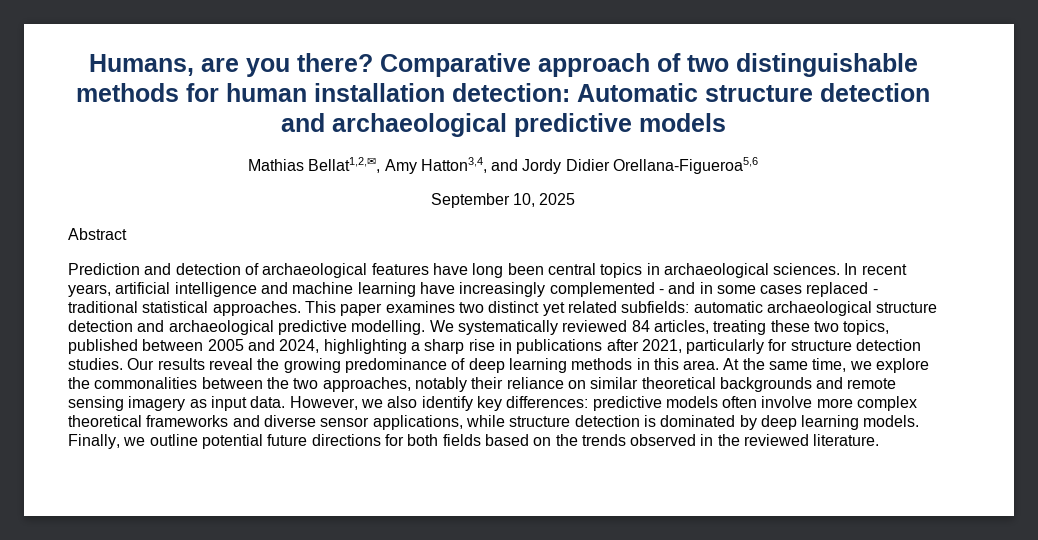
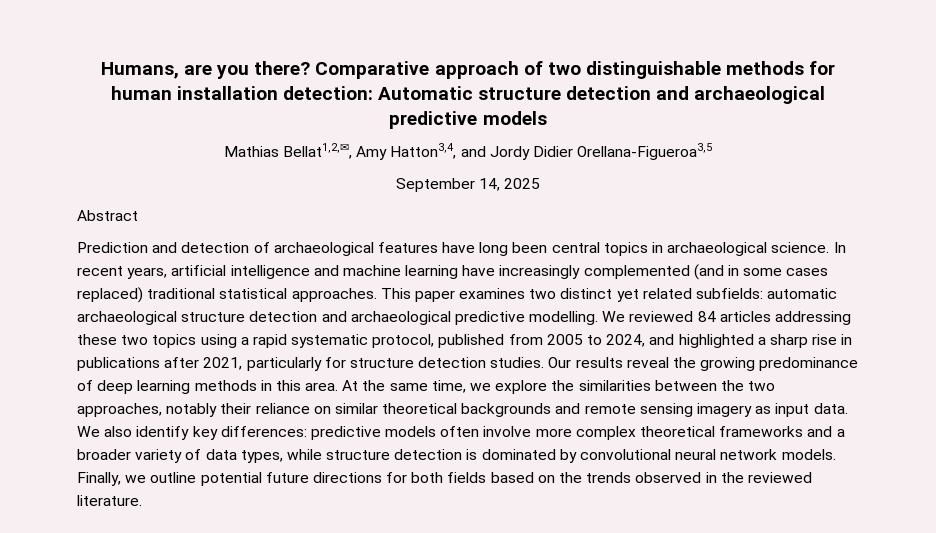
[613,157,759,174] Orellana-Figueroa5,6 -> [577,143,713,160] Orellana-Figueroa3,5
[513,193,535,207] 10, -> [479,178,500,191] 14,
[773,263,841,275] sciences. -> [771,242,830,253] science.
[658,282,696,294] - and -> [693,264,724,280] (and
[806,282,878,297] replaced - -> [77,287,143,303] replaced)
[457,320,558,335] systematically -> (626, 316) none
[653,320,890,335] [68,339,407,354] articles, treating these two topics, published between 2005 and 2024, highlighting -> [719,311,852,325] [77,334,754,348] articles addressing these two topics using a rapid systematic protocol, published from 2005 to 2024, and highlighted
[94,377,198,389] commonalities -> [578,380,651,391] similarities
[289,396,383,410] However, we -> [77,426,100,437] We
[263,415,463,430] diverse sensor applications, -> [836,429,845,437] [77,449,283,463] a broader variety of data types,
[760,415,860,430] deep learning -> [580,449,778,460] convolutional neural network

